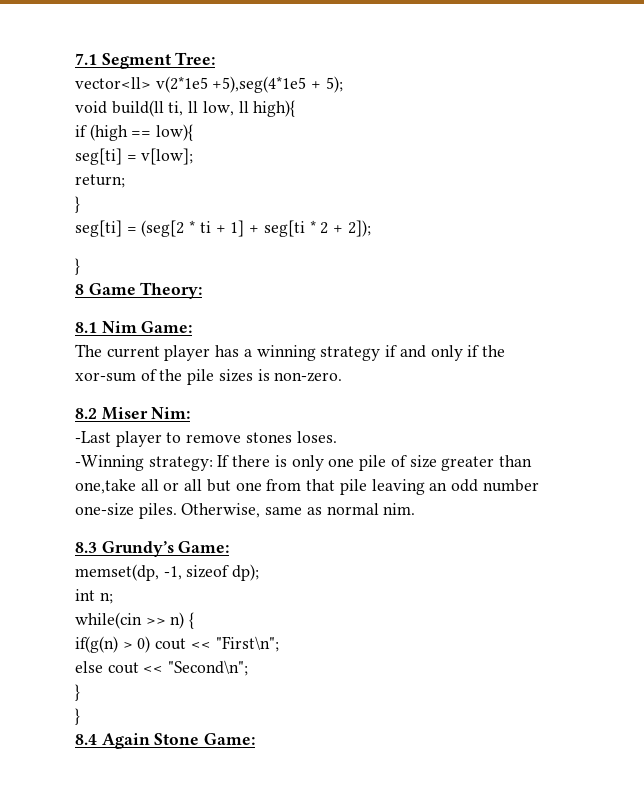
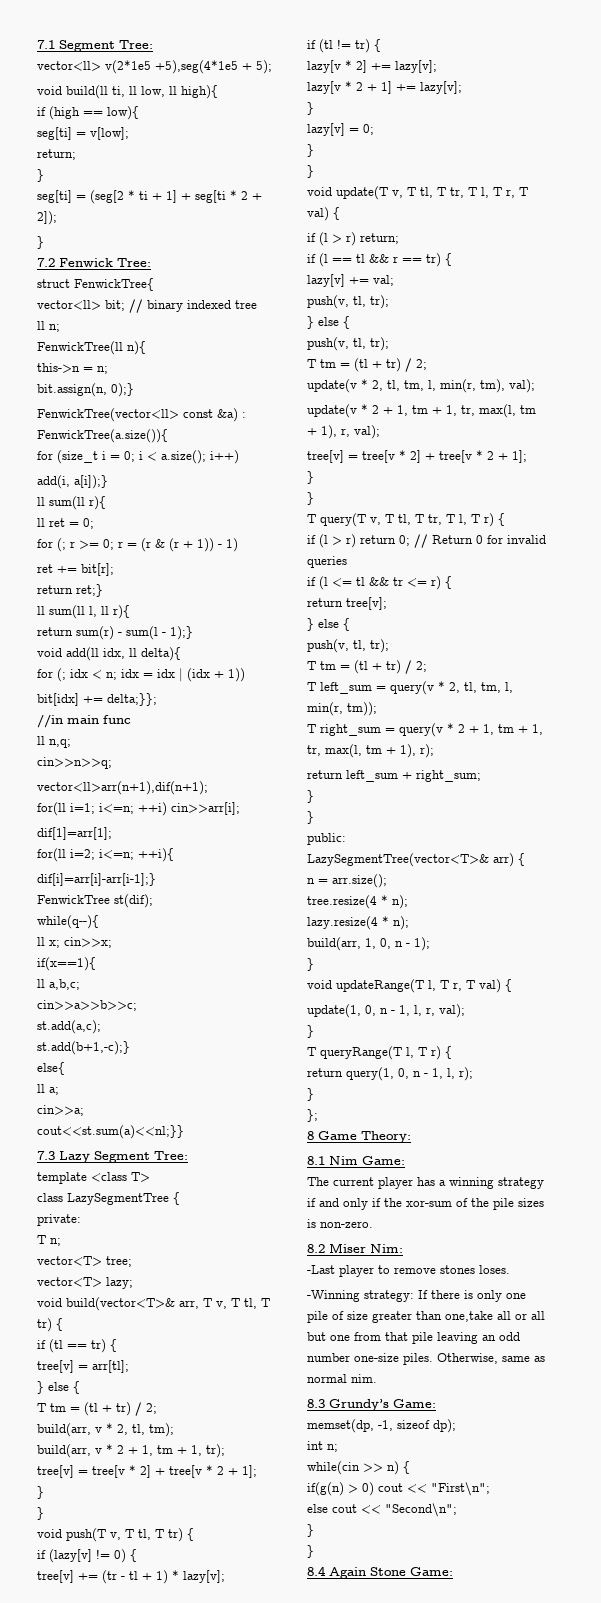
(80, 266) none -> [37,258,151,267] [37,278,154,291] [37,299,257,313] [37,321,60,332] [37,341,146,355] [37,363,108,374] [37,383,134,397] [37,408,246,422] [37,429,168,443] [37,450,239,464] [37,475,108,489] [37,496,106,510] [37,518,94,529] [37,538,238,552] [37,563,114,576] [37,584,103,597] [37,605,130,619] [37,626,193,640] [37,647,181,661] [37,668,245,682] [37,693,157,706] [37,714,131,728] [37,736,71,748] [37,757,112,769] [37,781,208,795] [37,802,240,816] [37,827,112,840] [37,848,174,862] [37,873,156,886] [37,894,153,908] [37,915,99,929] [37,937,112,948] [37,957,96,971] [37,979,80,990] [37,1000,137,1011] [37,1020,101,1034] [37,1041,130,1055] [37,1062,65,1075] [37,1084,59,1095] [37,1105,84,1116] [37,1125,184,1139] [37,1151,188,1163] [37,1172,150,1184] [37,1192,180,1205] [37,1214,81,1226] [37,1235,61,1246] [37,1256,132,1267] [37,1277,133,1289] [37,1297,270,1311] [37,1318,63,1332] [37,1339,117,1353] [37,1360,129,1373] [37,1381,80,1394] [37,1402,157,1416] [37,1423,174,1437] [37,1444,225,1458] [37,1465,257,1478] [37,1486,44,1499] [37,1507,44,1520] [37,1528,194,1542] [37,1549,137,1563] [37,1570,225,1584] [307,39,381,53] [307,60,437,73] [307,81,462,94] [307,102,314,115] [307,123,374,136] [307,144,314,157] [307,165,314,178] [307,186,528,200] [307,207,340,221] [307,232,399,246] [307,253,452,267] [307,274,394,287] [307,295,389,309] [307,316,350,329] [307,337,389,351] [307,358,427,372] [307,379,535,393] [307,404,536,418] [307,425,380,439] [307,450,527,463] [307,471,314,484] [307,492,314,505] [307,513,505,527] [307,534,546,548] [307,556,347,568] [307,576,452,590] [307,597,387,610] [307,618,350,631] [307,639,389,653] [307,660,427,674] [307,681,513,695] [307,702,377,716] [307,723,543,737] [307,744,434,758] [307,770,481,782] [307,790,314,803] [307,811,314,824] [307,833,346,845] [307,853,525,867] [307,874,387,888] [307,895,408,909] [307,916,409,930] [307,937,430,951] [307,958,314,971] [307,979,512,993] [307,1004,465,1018] [307,1025,314,1038] [307,1046,452,1060] [307,1067,473,1081] [307,1088,314,1101] [307,1109,318,1122] // 7.2 Fenwick Tree: // struct FenwickTree{ // vector<ll> bit; // binary indexed tree // ll n; // FenwickTree(ll n){ // this->n = n; // bit.assign(n, 0);} // FenwickTree(vector<ll> const &a) : FenwickTree(a.size()){ // for (size_t i = 0; i < a.size(); i++) // add(i, a[i]);} // ll sum(ll r){ // ll ret = 0; // for (; r >= 0; r = (r & (r + 1)) - 1) // ret += bit[r]; // return ret;} // ll sum(ll l, ll r){ // return sum(r) - sum(l - 1);} // void add(ll idx, ll delta){ // for (; idx < n; idx = idx | (idx + 1)) // bit[idx] += delta;}}; // //in main func // ll n,q; // cin>>n>>q; // vector<ll>arr(n+1),dif(n+1); // for(ll i=1; i<=n; ++i) cin>>arr[i]; // dif[1]=arr[1]; // for(ll i=2; i<=n; ++i){ // dif[i]=arr[i]-arr[i-1];} // FenwickTree st(dif); // while(q--){ // ll x; cin>>x; // if(x==1){ // ll a,b,c; // cin>>a>>b>>c; // st.add(a,c); // st.add(b+1,-c);} // else{ // ll a; // cin>>a; // cout<<st.sum(a)<<nl;}} // 7.3 Lazy Segment Tree: // template <class T> // class LazySegmentTree { // private: // T n; // vector<T> tree; // vector<T> lazy; // void build(vector<T>& arr, T v, T tl, T tr) { // if (tl == tr) { // tree[v] = arr[tl]; // } else { // T tm = (tl + tr) / 2; // build(arr, v * 2, tl, tm); // build(arr, v * 2 + 1, tm + 1, tr); // tree[v] = tree[v * 2] + tree[v * 2 + 1]; // } // } // void push(T v, T tl, T tr) { // if (lazy[v] != 0) { // tree[v] += (tr - tl + 1) * lazy[v]; // if (tl != tr) { // lazy[v * 2] += lazy[v]; // lazy[v * 2 + 1] += lazy[v]; // } // lazy[v] = 0; // } // } // void update(T v, T tl, T tr, T l, T r, T val) { // if (l > r) return; // if (l == tl && r == tr) { // lazy[v] += val; // push(v, tl, tr); // } else { // push(v, tl, tr); // T tm = (tl + tr) / 2; // update(v * 2, tl, tm, l, min(r, tm), val); // update(v * 2 + 1, tm + 1, tr, max(l, tm + 1), r, val); // tree[v] = tree[v * 2] + tree[v * 2 + 1]; // } // } // T query(T v, T tl, T tr, T l, T r) { // if (l > r) return 0; // Return 0 for invalid queries // if (l <= tl && tr <= r) { // return tree[v]; // } else { // push(v, tl, tr); // T tm = (tl + tr) / 2; // T left_sum = query(v * 2, tl, tm, l, min(r, tm)); // T right_sum = query(v * 2 + 1, tm + 1, tr, max(l, tm + 1), r); // return left_sum + right_sum; // } // } // public: // LazySegmentTree(vector<T>& arr) { // n = arr.size(); // tree.resize(4 * n); // lazy.resize(4 * n); // build(arr, 1, 0, n - 1); // } // void updateRange(T l, T r, T val) { // update(1, 0, n - 1, l, r, val); // } // T queryRange(T l, T r) { // return query(1, 0, n - 1, l, r); // } // };

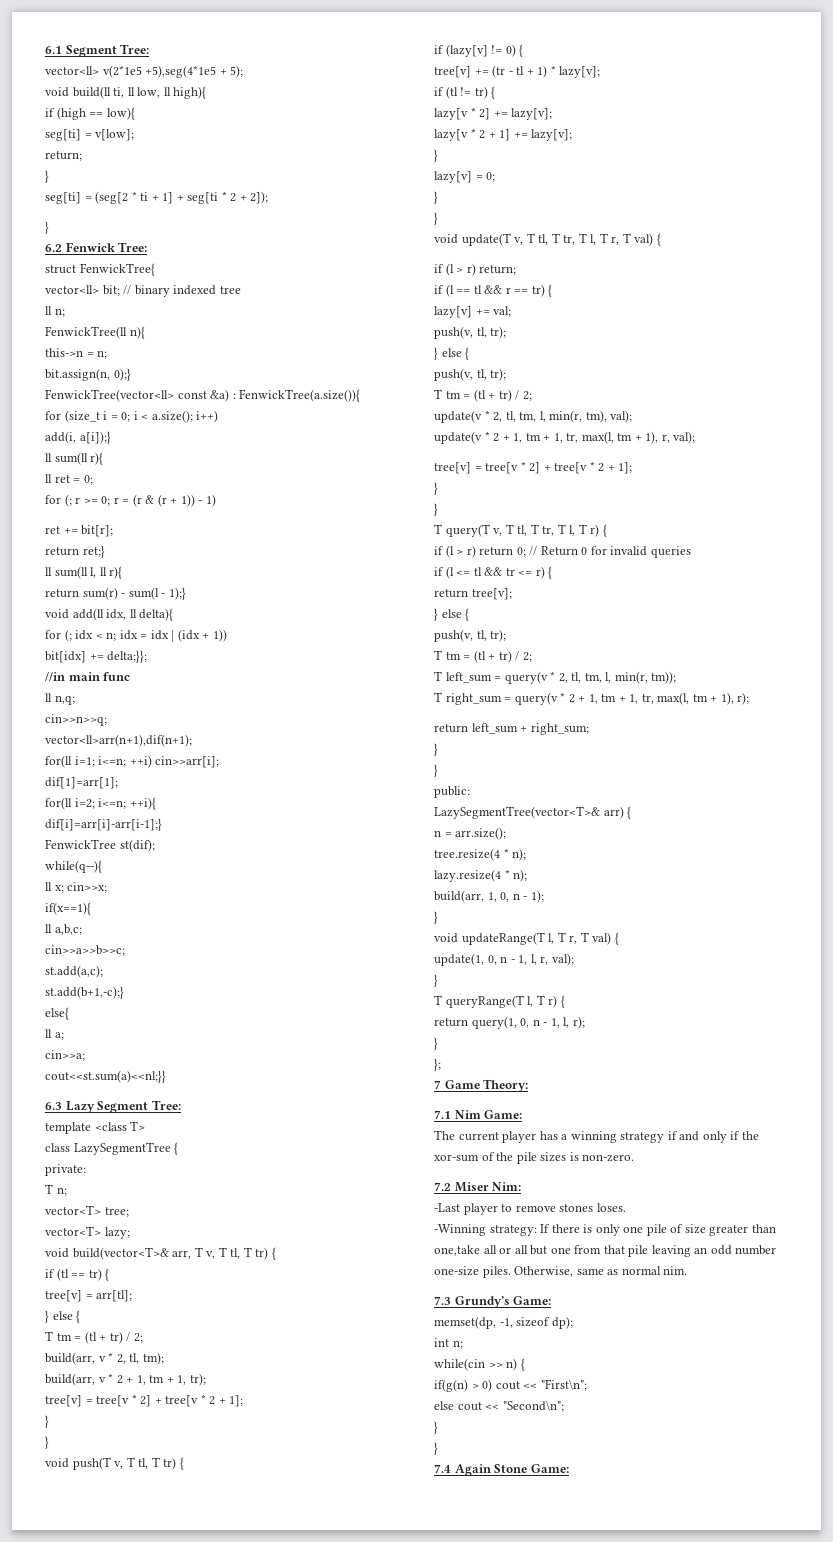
[37,40,55,49] 7.1 -> [45,46,62,54] 6.1
[37,258,55,267] 7.2 -> [45,244,62,252] 6.2
[37,1151,55,1160] 7.3 -> [45,1102,62,1110] 6.3
[307,1131,314,1140] 8 -> [434,1080,441,1089] 7
[307,1156,325,1165] 8.1 -> [434,1110,451,1119] 7.1
[307,1244,325,1253] 8.2 -> [434,1182,451,1191] 7.2
[307,1399,325,1408] 8.3 -> [434,1296,451,1305] 7.3
[307,1566,326,1576] 8.4 -> [434,1464,451,1473] 7.4

